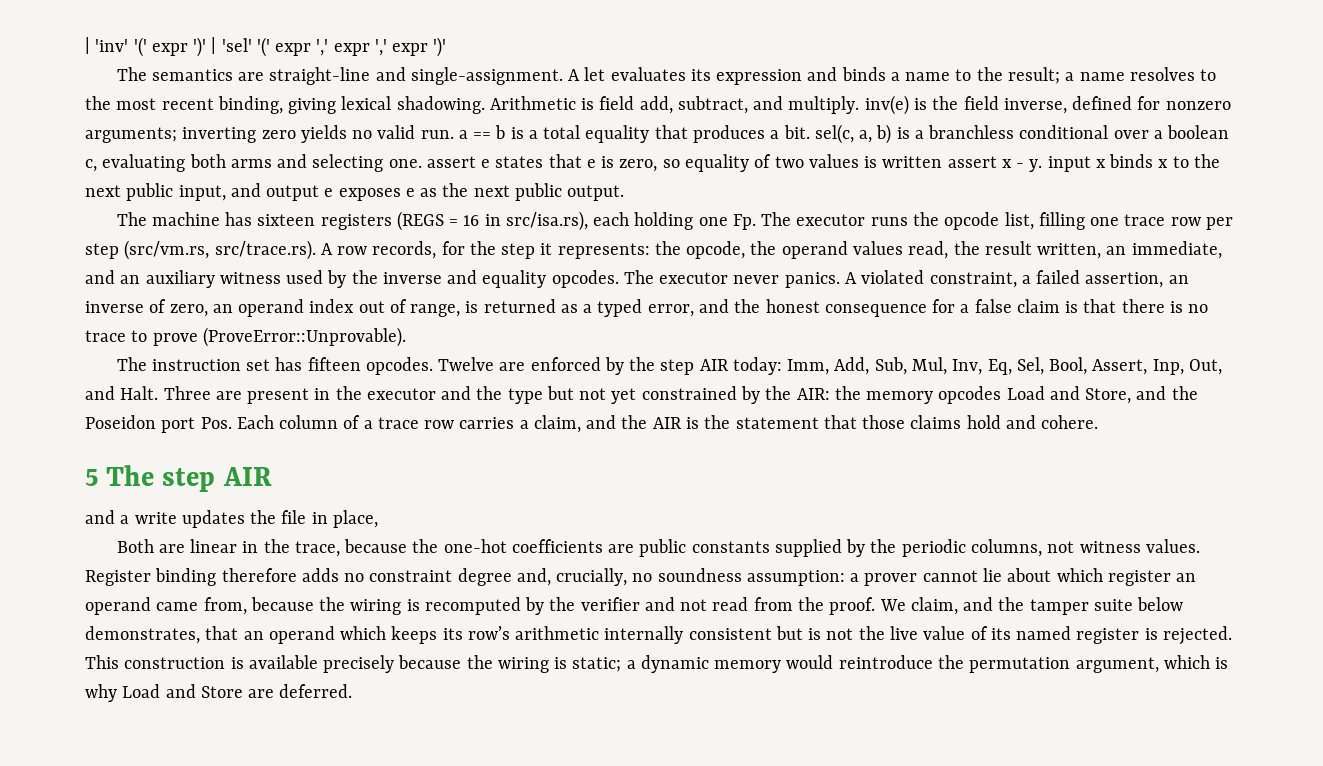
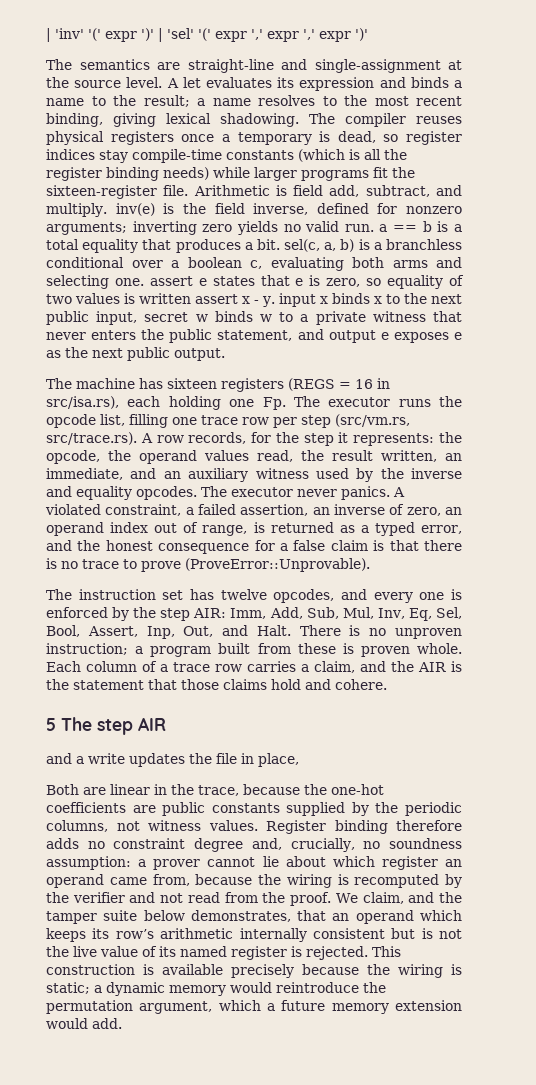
[410,67,563,85] single-assignment. -> [314,59,462,73] [46,77,163,88] single-assignment at the source level.
(485, 105) none -> [309,113,462,127] [46,131,462,145] [46,149,407,163] [46,167,415,181] [46,185,189,199] The compiler reuses physical registers once a temporary is dead, so register indices stay compile-time constants (which is all the register binding needs) while larger programs fit the sixteen-register file.
(226, 193) none -> [144,311,462,325] [46,329,293,343] secret w binds w to a private witness that never enters the public statement,
[307,357,526,375] fifteen opcodes. Twelve are -> [220,589,462,603] twelve opcodes, and every one is
[699,357,782,375] AIR today: -> [193,608,227,618] AIR:
[163,386,1198,404] [85,415,232,433] Three are present in the executor and the type but not yet constrained by the AIR: the memory opcodes Load and Store, and the Poseidon port Pos. -> [299,625,462,639] [46,643,462,657] There is no unproven instruction; a program built from these is proven whole.
[1215,657,1229,669] [85,684,353,702] is why Load and Store are deferred. -> [267,1000,462,1014] [46,1018,122,1029] a future memory extension would add.

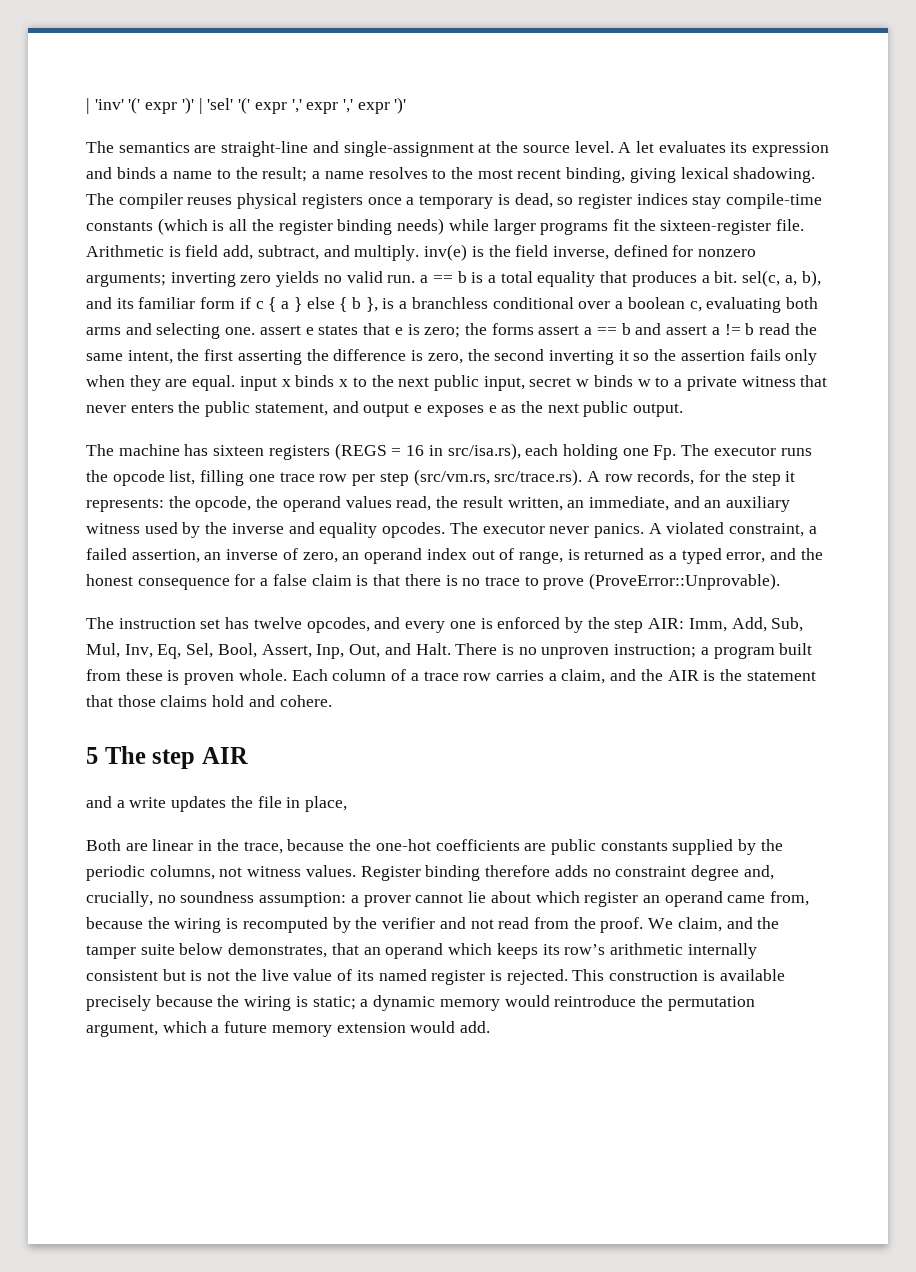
[340,239,355,252] b) -> [801,270,821,287] [86,297,378,312] b), and its familiar form if c { a } else { b },
[326,275,465,289] [46,293,276,307] zero, so equality of two values is written assert x - y. -> [424,323,817,338] [86,349,818,365] [86,375,236,391] zero; the forms assert a == b and assert a != b read the same intent, the first asserting the difference is zero, the second inverting it so the assertion fails only when they are equal.

